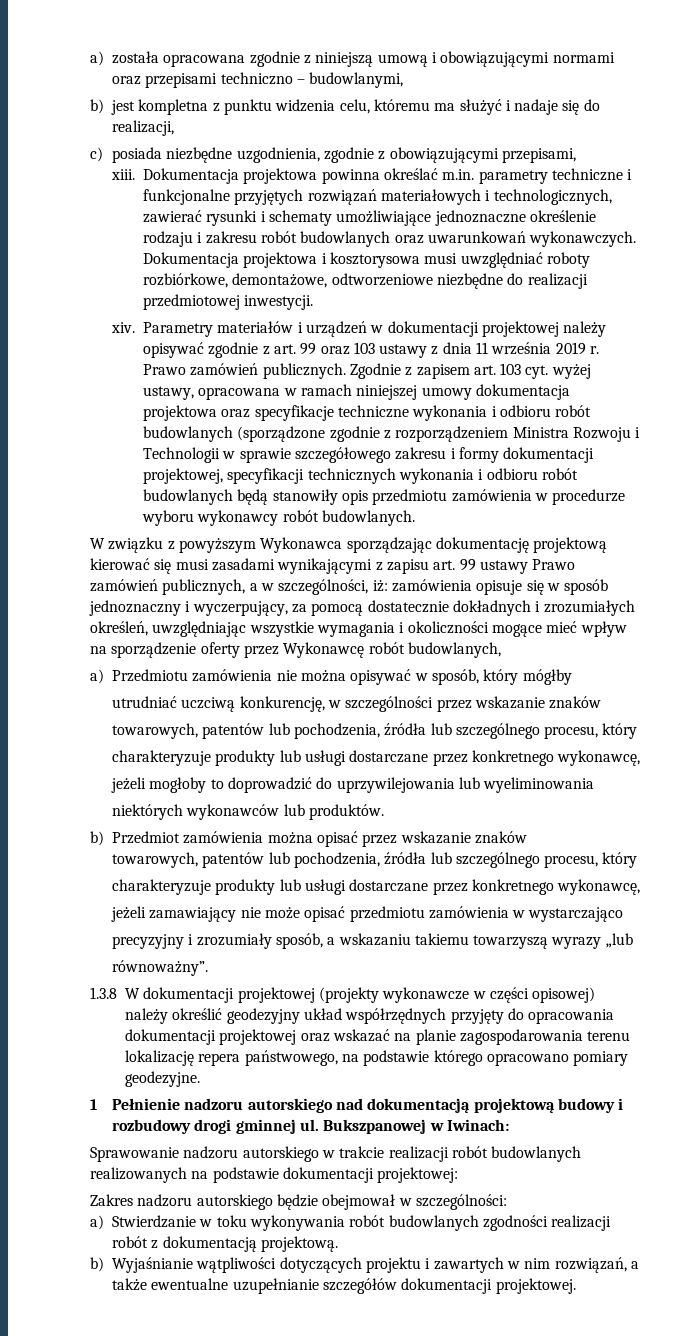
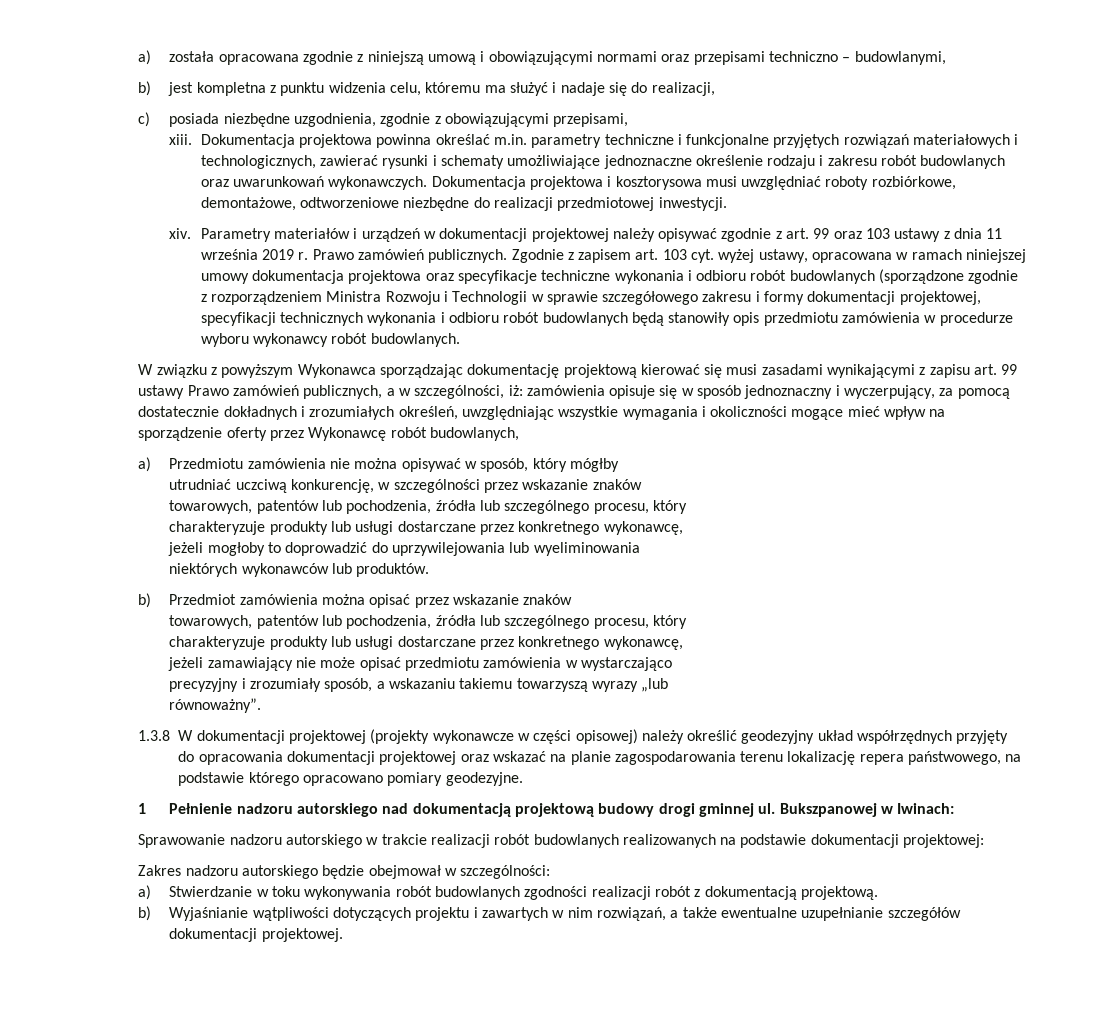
[618,1098,624,1110] [111,1119,191,1134] i rozbudowy -> (655, 810) none

